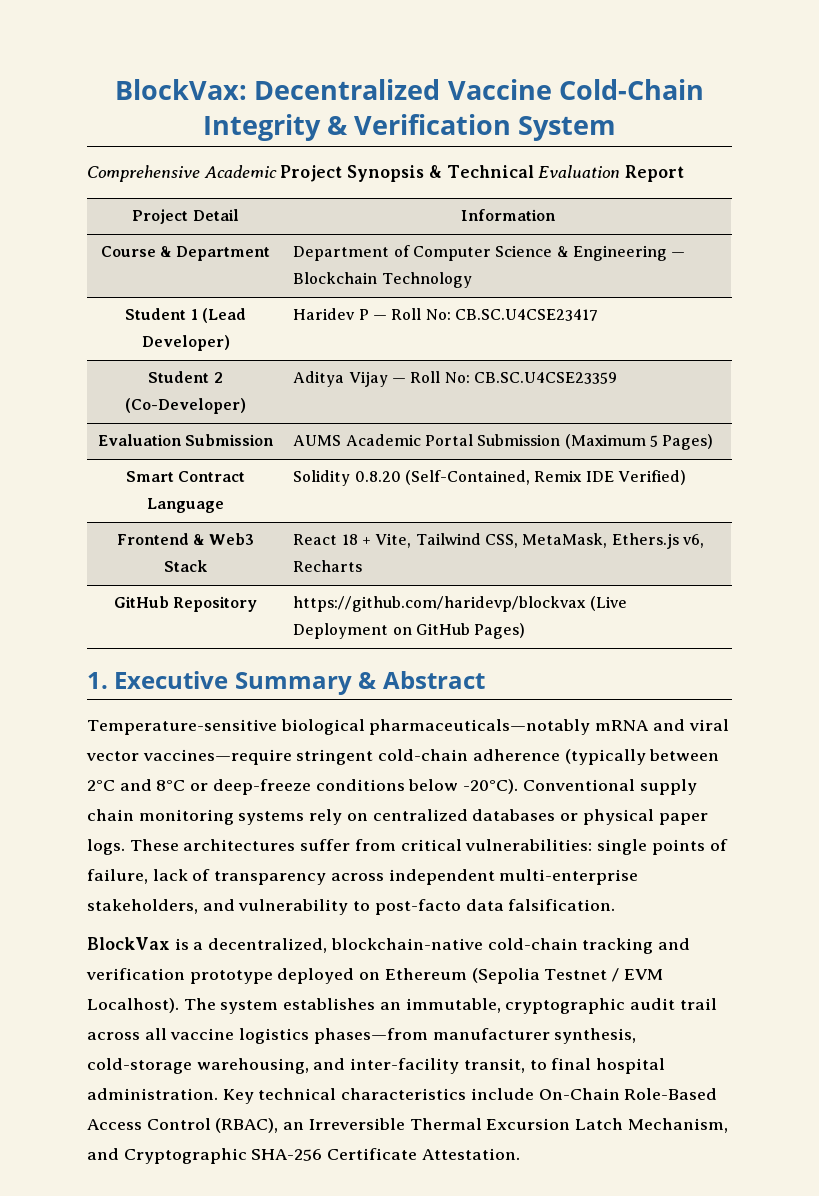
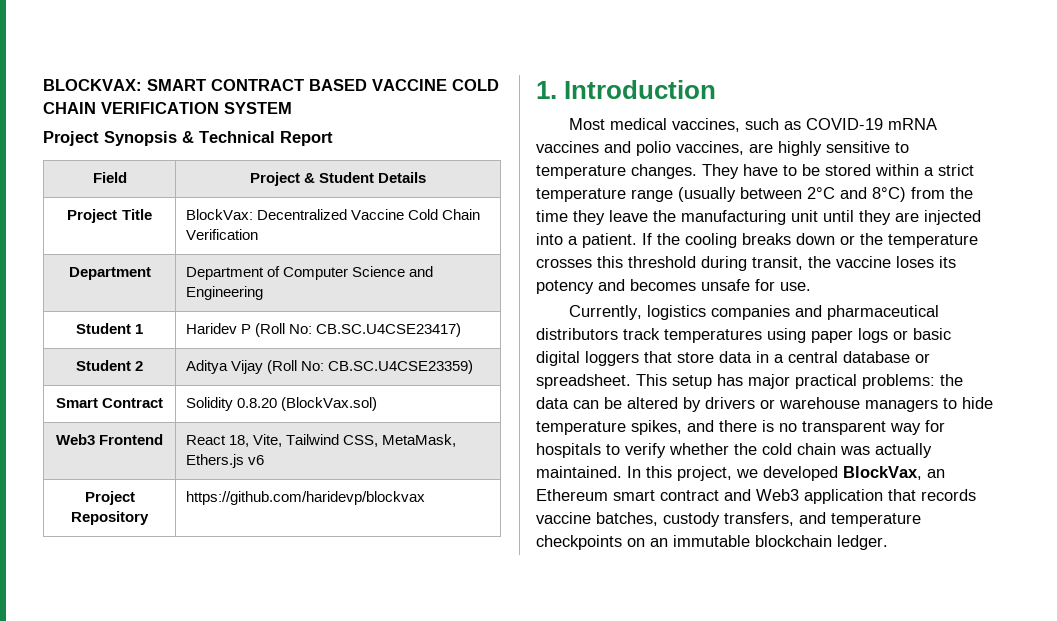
[115,79,704,100] [202,114,617,141] [87,165,277,182] BlockVax: Decentralized Vaccine Cold-Chain Integrity & Verification System // Comprehensive Academic -> [43,79,499,91] [43,102,292,114] BLOCKVAX: SMART CONTRACT BASED VACCINE COLD CHAIN VERIFICATION SYSTEM //
[538,165,621,178] Evaluation -> (275, 137) none
[132,209,239,224] [460,209,556,221] [100,246,172,257] Project Detail | Information // Course & -> [92,172,127,183] [249,172,427,186] [67,209,152,223] [186,209,481,220] [186,229,259,240] Field | Project & Student Details // Project Title | BlockVax: Decentralized Vaccine Cold Chain Verification //
[556,246,569,257] & -> [409,266,434,277] and
[671,252,686,257] [293,272,472,288] — Blockchain Technology -> (264, 293) none
[201,308,246,323] [141,335,230,351] (Lead Developer) -> (144, 329) none
[373,308,599,321] — Roll No: CB.SC.U4CSE23417 -> [255,323,462,337] (Roll No: CB.SC.U4CSE23417)
[125,398,246,414] (Co-Developer) -> (144, 366) none
[392,371,618,384] [97,434,275,446] [293,434,714,450] — Roll No: CB.SC.U4CSE23359 // Evaluation Submission | AUMS Academic Portal Submission (Maximum 5 Pages) -> [267,360,474,374] (Roll No: CB.SC.U4CSE23359)
[147,498,224,513] Language -> (164, 403) none
[405,470,687,485] [116,533,255,545] [164,560,207,572] (Self-Contained, Remix IDE Verified) // Frontend & Web3 Stack -> [281,397,378,411] [55,434,164,445] (BlockVax.sol) // Web3 Frontend
[341,534,372,545] 18 + -> [229,435,250,447] 18,
[682,534,704,548] [293,560,363,572] [113,596,169,608] v6, Recharts // GitHub -> [248,455,265,465] [84,491,135,505] v6 // Project
[589,596,627,611] [293,623,526,639] [87,671,485,695] [87,719,729,735] [86,749,720,765] [87,779,697,795] [87,809,708,825] [87,839,728,855] [87,869,639,885] [87,899,616,915] [87,937,691,954] [86,968,663,984] [87,998,717,1014] [87,1028,637,1044] [87,1058,666,1074] [87,1088,718,1104] [87,1118,728,1133] [87,1148,520,1164] (Live Deployment on GitHub Pages) // 1. Executive Summary & Abstract // Temperature-sensitive biological pharmaceuticals—notably mRNA and viral vector vaccines—require stringent cold-chain adherence (typically between 2°C and 8°C or deep-freeze conditions below -20°C). Conventional supply chain monitoring systems rely on centralized databases or physical paper logs. These architectures suffer from critical vulnerabilities: single points of failure, lack of transparency across independent multi-enterprise stakeholders, and vulnerability to post-facto data falsification. // BlockVax is a decentralized, blockchain-native cold-chain tracking and verification prototype deployed on Ethereum (Sepolia Testnet / EVM Localhost). The system establishes an immutable, cryptographic audit trail across all vaccine logistics phases—from manufacturer synthesis, cold-storage warehousing, and inter-facility transit, to final hospital administration. Key technical characteristics include On-Chain Role-Based Access Control (RBAC), an Irreversible Thermal Excursion Latch Mechanism, and Cryptographic SHA-256 Certificate Attestation. -> [536,80,717,99] [568,118,937,132] [536,141,909,156] [536,164,974,179] [536,187,973,202] [536,210,981,225] [536,233,978,248] [536,256,956,271] [536,279,811,294] [568,305,939,320] [536,328,951,343] [536,351,930,366] [536,374,963,389] [536,397,993,412] [536,420,945,435] [536,443,932,458] [536,466,945,481] [536,489,976,504] [536,512,921,527] [536,535,888,550] // 1. Introduction // Most medical vaccines, such as COVID-19 mRNA vaccines and polio vaccines, are highly sensitive to temperature changes. They have to be stored within a strict temperature range (usually between 2°C and 8°C) from the time they leave the manufacturing unit until they are injected into a patient. If the cooling breaks down or the temperature crosses this threshold during transit, the vaccine loses its potency and becomes unsafe for use. // Currently, logistics companies and pharmaceutical distributors track temperatures using paper logs or basic digital loggers that store data in a central database or spreadsheet. This setup has major practical problems: the data can be altered by drivers or warehouse managers to hide temperature spikes, and there is no transparent way for hospitals to verify whether the cold chain was actually maintained. In this project, we developed BlockVax, an Ethereum smart contract and Web3 application that records vaccine batches, custody transfers, and temperature checkpoints on an immutable blockchain ledger.

